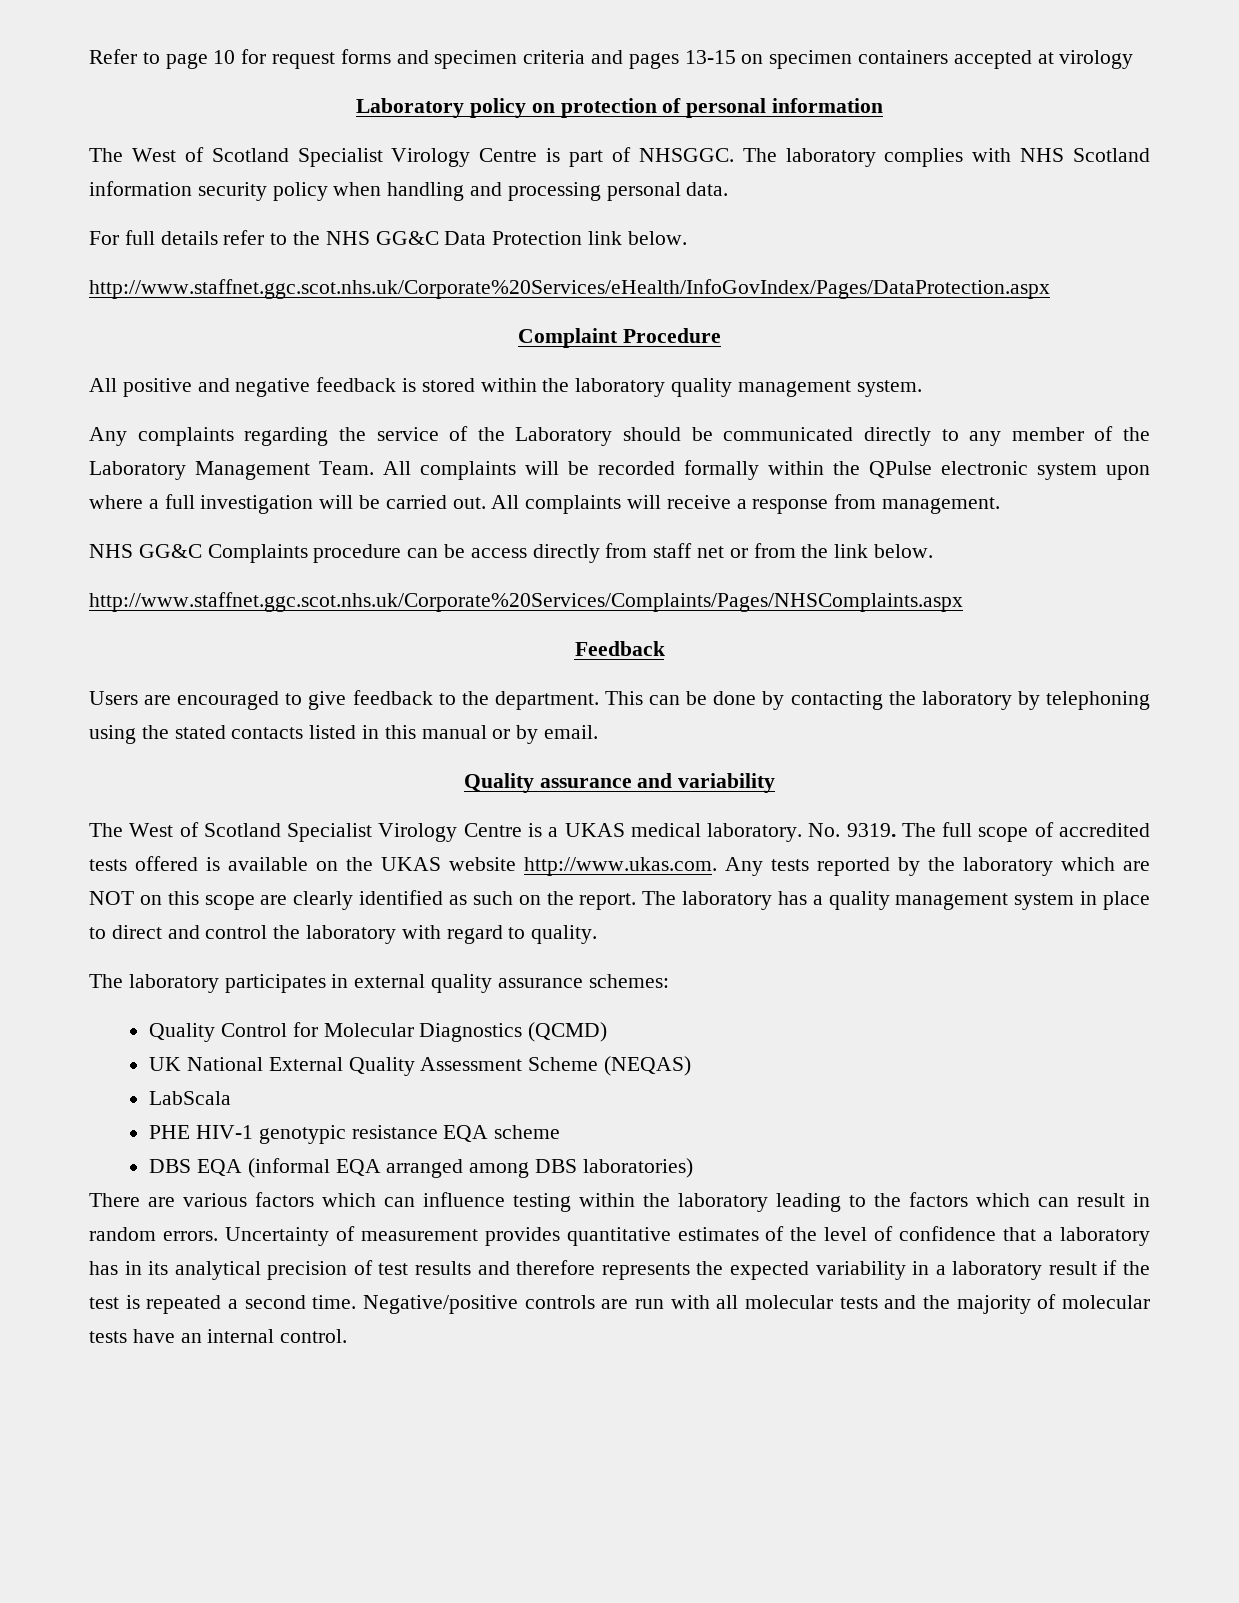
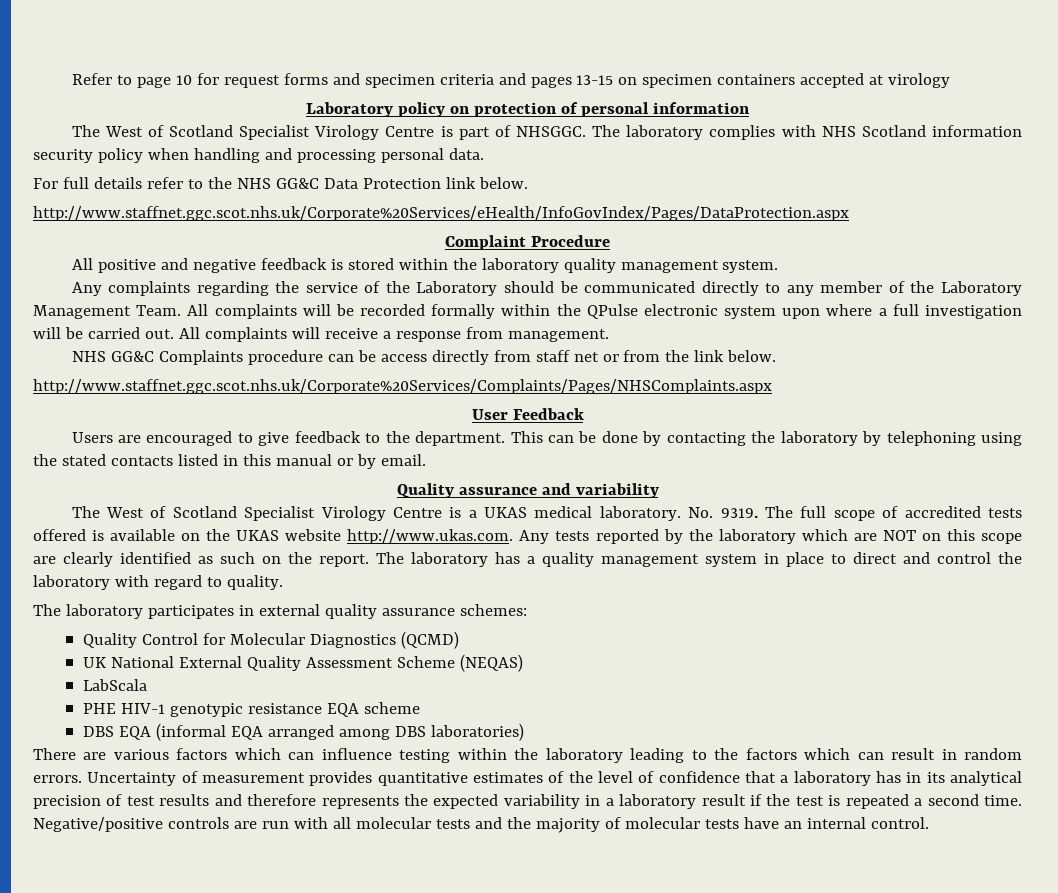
(963, 602) none -> [471,409,508,420] User

